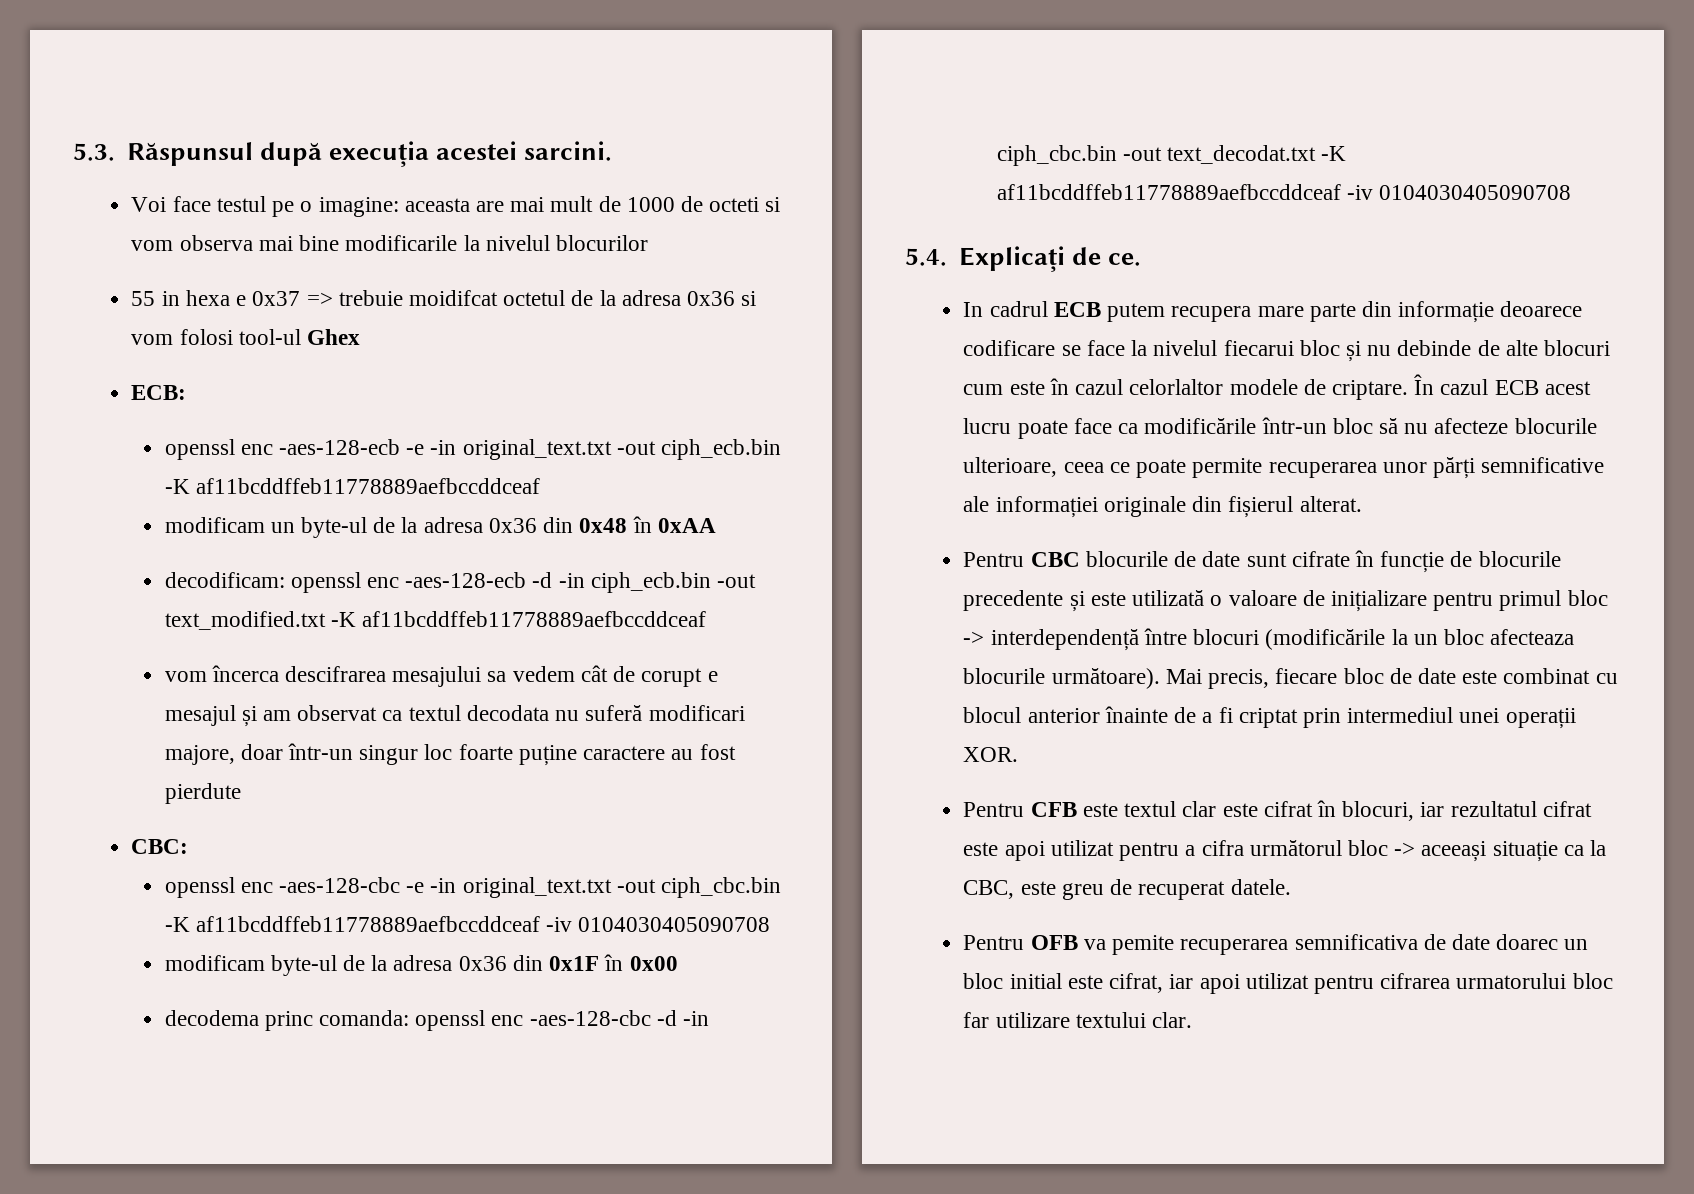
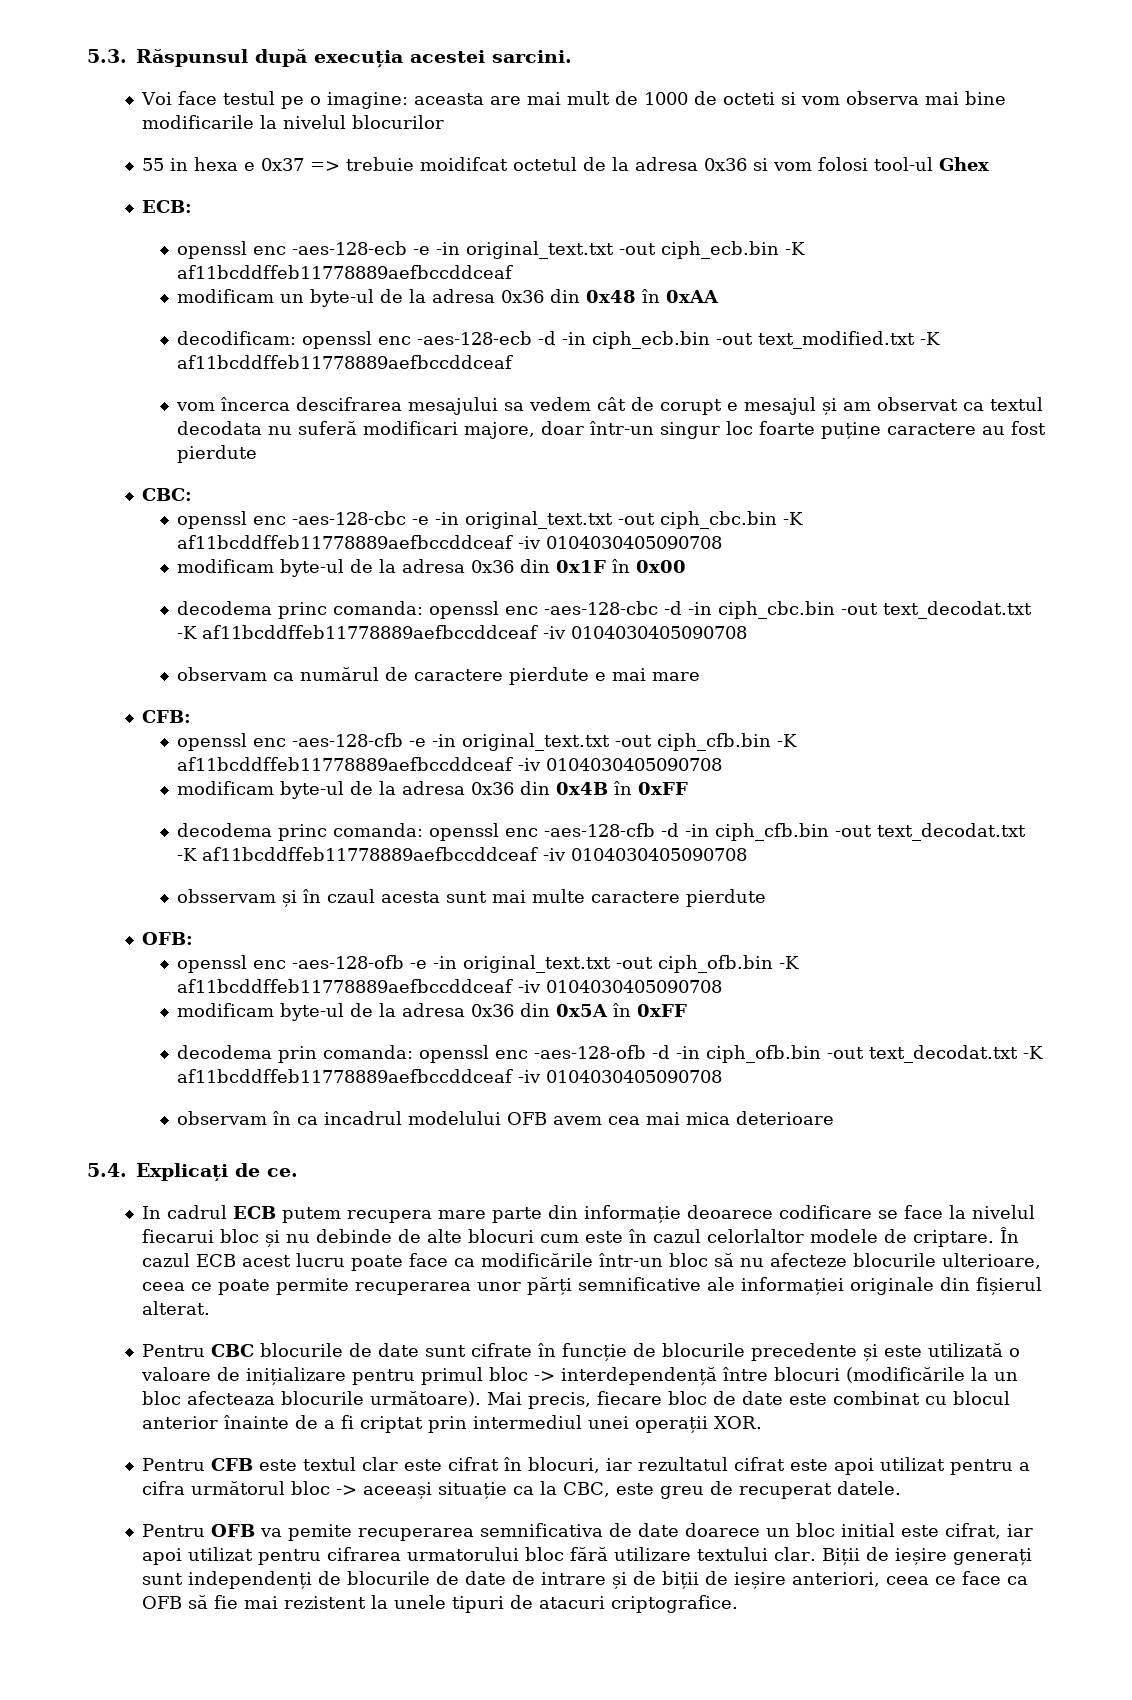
(1572, 192) none -> [177,667,701,685] [141,710,191,723] [177,733,798,751] [177,757,723,771] [177,781,689,799] [177,823,1027,841] [177,847,748,861] [177,889,767,908] [141,932,193,945] [177,955,800,973] [177,979,723,993] [177,1003,688,1021] [177,1045,1044,1063] [177,1069,723,1083] [177,1111,835,1125] // observam ca numărul de caractere pierdute e mai mare // CFB: // openssl enc -aes-128-cfb -e -in original_text.txt -out ciph_cfb.bin -K af11bcddffeb11778889aefbccddceaf -iv 0104030405090708 // modificam byte-ul de la adresa 0x36 din 0x4B în 0xFF // decodema princ comanda: openssl enc -aes-128-cfb -d -in ciph_cfb.bin -out text_decodat.txt -K af11bcddffeb11778889aefbccddceaf -iv 0104030405090708 // obsservam și în czaul acesta sunt mai multe caractere pierdute // OFB: // openssl enc -aes-128-ofb -e -in original_text.txt -out ciph_ofb.bin -K af11bcddffeb11778889aefbccddceaf -iv 0104030405090708 // modificam byte-ul de la adresa 0x36 din 0x5A în 0xFF // decodema prin comanda: openssl enc -aes-128-ofb -d -in ciph_ofb.bin -out text_decodat.txt -K af11bcddffeb11778889aefbccddceaf -iv 0104030405090708 // observam în ca incadrul modelului OFB avem cea mai mica deterioare
[1496,934,1559,950] doarec -> [684,1523,760,1537] doarece
[963,1012,990,1028] far -> [569,1547,608,1561] fără
(1193, 1020) none -> [821,1547,1032,1566] [141,1571,1028,1590] [141,1595,738,1613] Biții de ieșire generați sunt independenți de blocurile de date de intrare și de biții de ieșire anteriori, ceea ce face ca OFB să fie mai rezistent la unele tipuri de atacuri criptografice.

